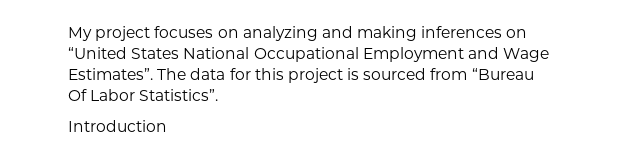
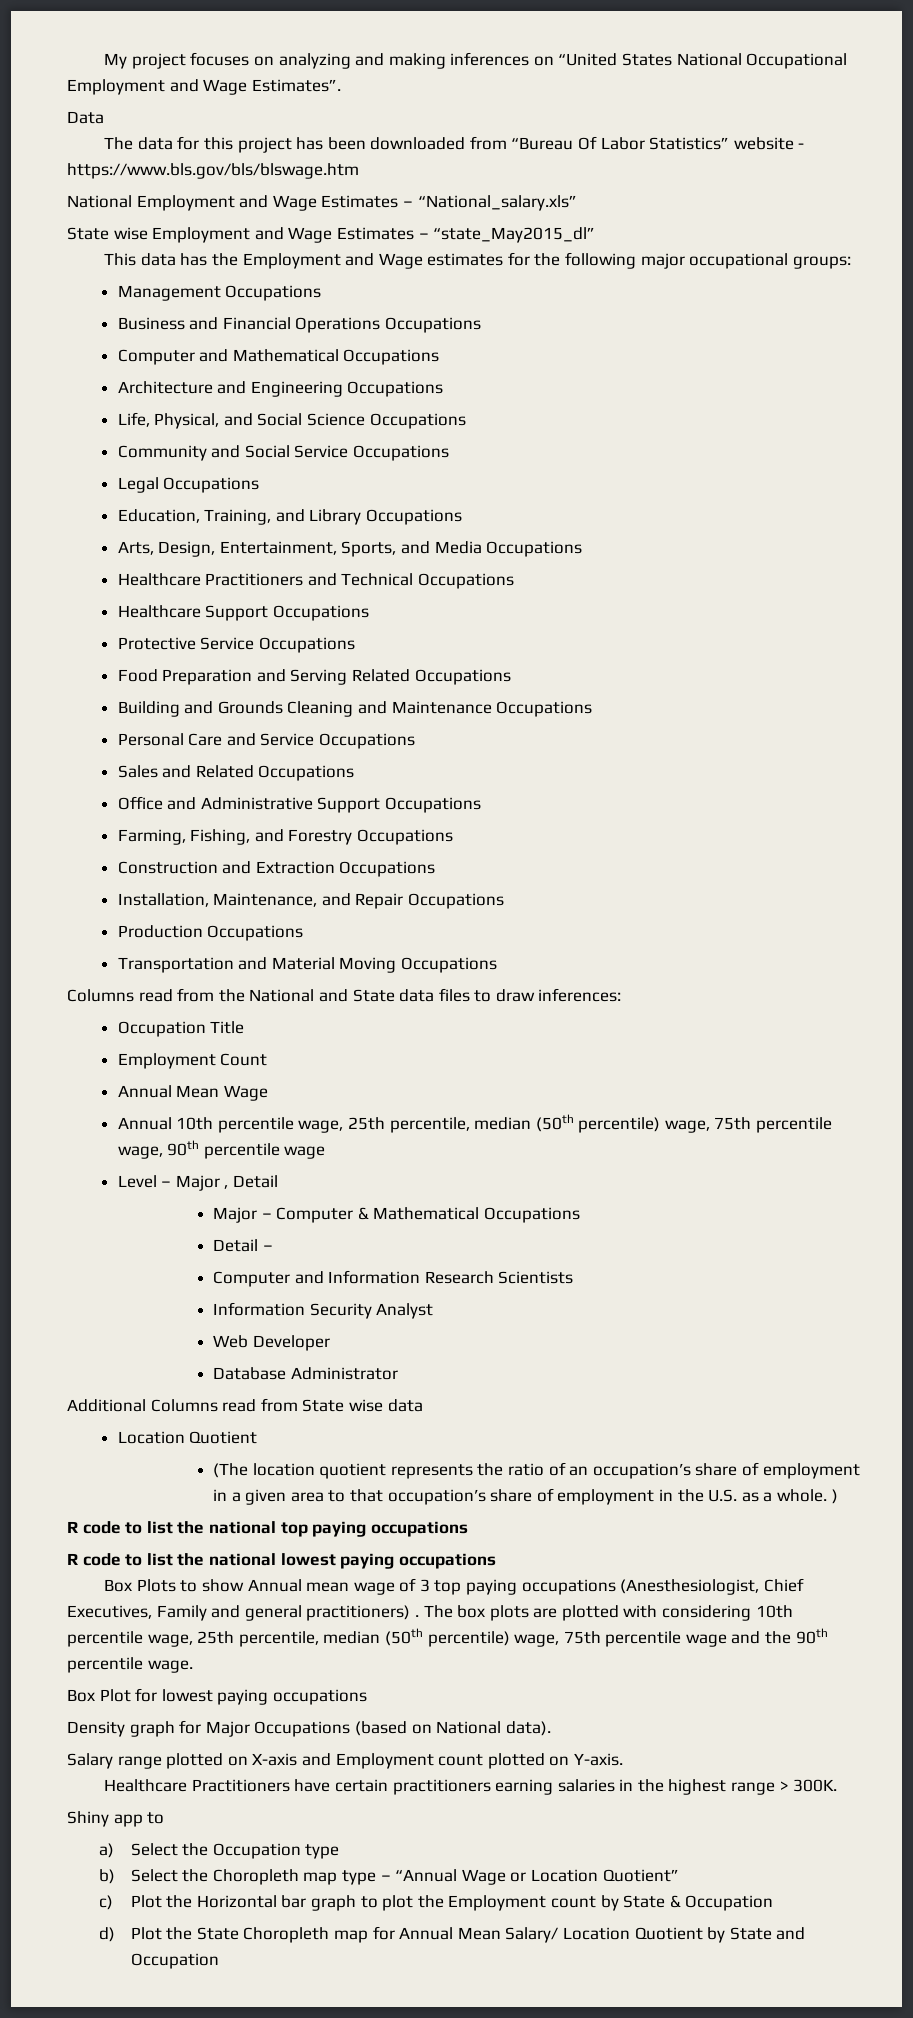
(153, 74) none -> [67,111,104,124] // Data //
[347,68,427,80] is sourced -> [296,137,466,150] has been downloaded
[139,89,219,101] [68,120,167,132] Statistics”. // Introduction -> [649,137,805,150] [67,163,359,179] [67,195,577,211] [67,227,596,243] [104,252,851,269] [117,285,322,301] [117,317,481,333] [117,349,440,365] [117,381,444,397] [117,412,466,429] [117,445,449,461] [117,477,260,493] [117,509,462,525] [117,541,583,557] [117,573,514,589] [117,605,369,621] [117,637,355,653] [117,669,511,685] [117,701,593,717] [117,733,415,749] [117,765,355,781] [117,796,481,813] [117,829,453,845] [117,861,436,877] [117,893,504,909] [117,925,304,941] [117,957,497,973] [67,988,622,1002] [117,1021,245,1037] [117,1053,268,1069] [117,1085,268,1101] [117,1114,833,1133] [117,1140,326,1159] [117,1175,278,1191] [213,1207,581,1223] [213,1239,273,1252] [213,1270,574,1287] [213,1302,434,1319] [213,1335,330,1351] [213,1367,398,1380] [67,1398,423,1412] [117,1431,258,1444] [213,1462,860,1479] [213,1488,838,1505] [67,1521,468,1537] [67,1553,496,1569] [104,1578,804,1595] [67,1605,793,1621] [67,1628,828,1647] [67,1657,193,1673] [67,1688,367,1705] [67,1720,551,1737] [67,1753,623,1769] [104,1779,838,1795] [67,1811,165,1827] [98,1843,340,1859] [98,1869,679,1885] [98,1895,774,1911] [98,1926,806,1943] [130,1953,219,1969] Statistics” website - https://www.bls.gov/bls/blswage.htm // National Employment and Wage Estimates – “National_salary.xls” // State wise Employment and Wage Estimates – “state_May2015_dl” // This data has the Employment and Wage estimates for the following major occupational groups: // Management Occupations // Business and Financial Operations Occupations // Computer and Mathematical Occupations // Architecture and Engineering Occupations // Life, Physical, and Social Science Occupations // Community and Social Service Occupations // Legal Occupations // Education, Training, and Library Occupations // Arts, Design, Entertainment, Sports, and Media Occupations // Healthcare Practitioners and Technical Occupations // Healthcare Support Occupations // Protective Service Occupations // Food Preparation and Serving Related Occupations // Building and Grounds Cleaning and Maintenance Occupations // Personal Care and Service Occupations // Sales and Related Occupations // Office and Administrative Support Occupations // Farming, Fishing, and Forestry Occupations // Construction and Extraction Occupations // Installation, Maintenance, and Repair Occupations // Production Occupations // Transportation and Material Moving Occupations // Columns read from the National and State data files to draw inferences: // Occupation Title // Employment Count // Annual Mean Wage // Annual 10th percentile wage, 25th percentile, median (50th percentile) wage, 75th percentile wage, 90th percentile wage // Level – Major , Detail // Major – Computer & Mathematical Occupations // Detail – // Computer and Information Research Scientists // Information Security Analyst // Web Developer // Database Administrator // Additional Columns read from State wise data // Location Quotient // (The location quotient represents the ratio of an occupation’s share of employment in a given area to that occupation’s share of employment in the U.S. as a whole. ) // R code to list the national top paying occupations // R code to list the national lowest paying occupations // Box Plots to show Annual mean wage of 3 top paying occupations (Anesthesiologist, Chief Executives, Family and general practitioners) . The box plots are plotted with considering 10th percentile wage, 25th percentile, median (50th percentile) wage, 75th percentile wage and the 90th percentile wage. // Box Plot for lowest paying occupations // Density graph for Major Occupations (based on National data). // Salary range plotted on X-axis and Employment count plotted on Y-axis. // Healthcare Practitioners have certain practitioners earning salaries in the highest range > 300K. // Shiny app to // a) Select the Occupation type // b) Select the Choropleth map type – “Annual Wage or Location Quotient” // c) Plot the Horizontal bar graph to plot the Employment count by State & Occupation // d) Plot the State Choropleth map for Annual Mean Salary/ Location Quotient by State and Occupation

